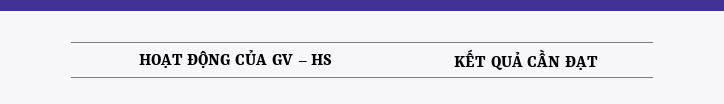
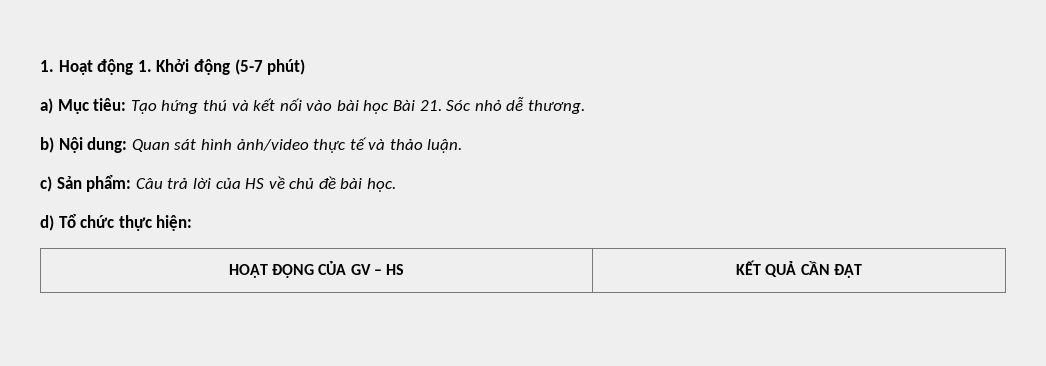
(138, 61) none -> [40,59,306,75] [40,97,586,114] [40,137,463,153] [40,175,397,192] [40,214,193,231] 1. Hoạt động 1. Khởi động (5-7 phút) // a) Mục tiêu: Tạo hứng thú và kết nối vào bài học Bài 21. Sóc nhỏ dễ thương. // b) Nội dung: Quan sát hình ảnh/video thực tế và thảo luận. // c) Sản phẩm: Câu trả lời của HS về chủ đề bài học. // d) Tổ chức thực hiện: //

